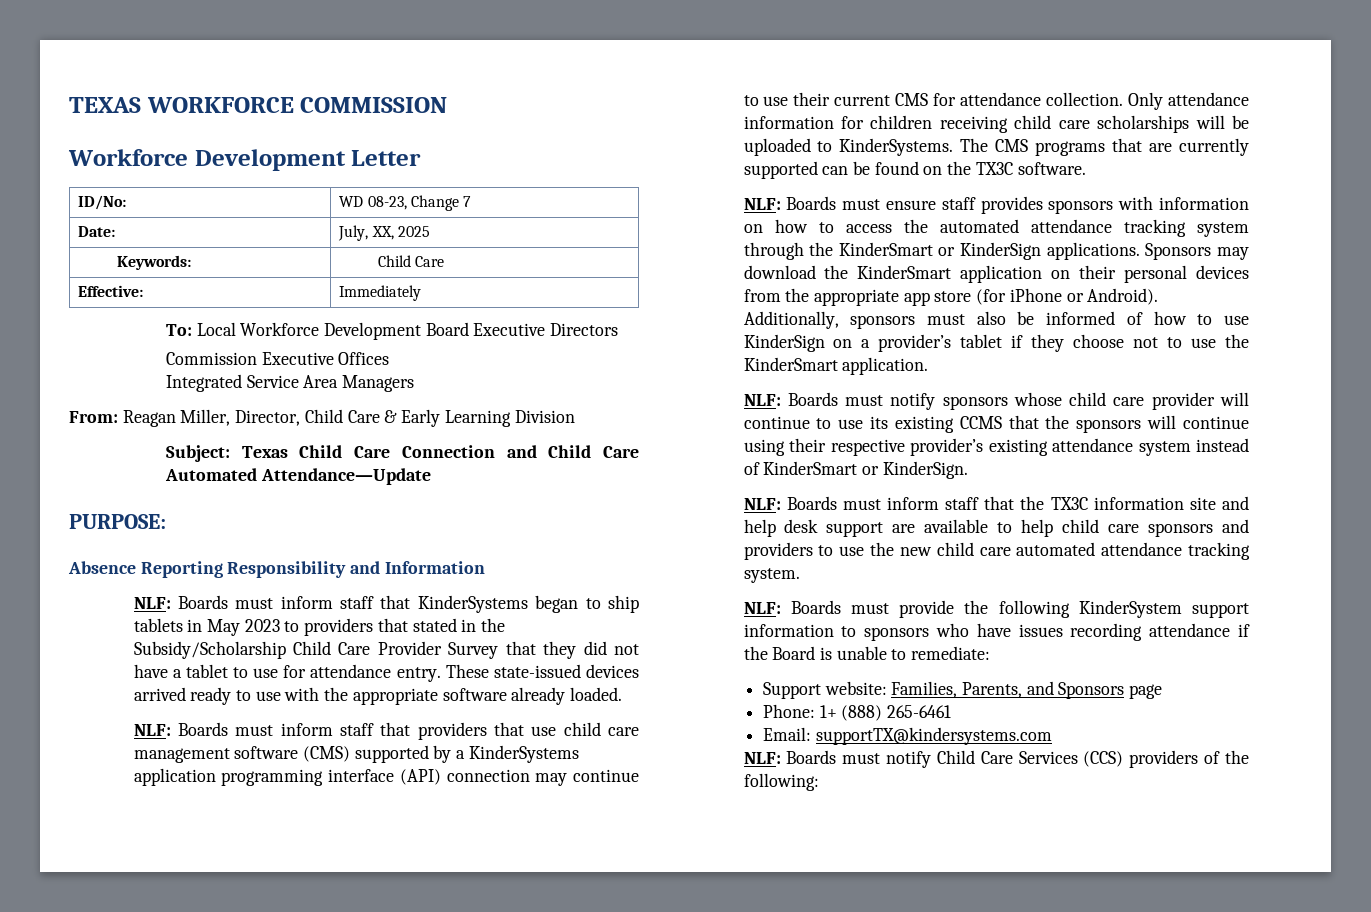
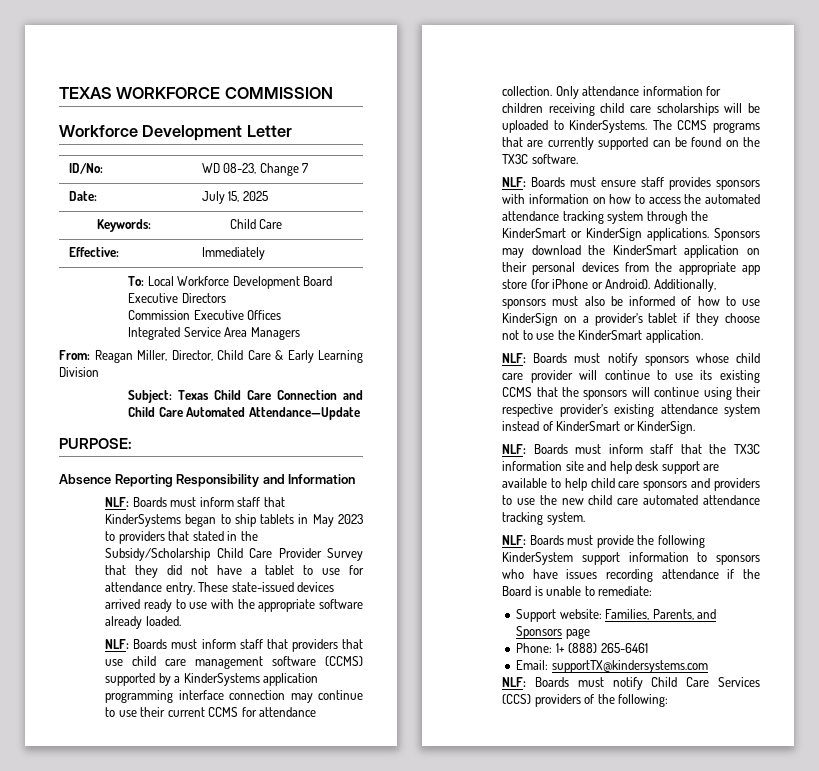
[338,225,394,241] July, XX, -> [201,191,240,204] July 15,
[302,746,350,762] (CMS) -> [324,656,363,666] (CCMS)
[399,769,441,785] (API) -> (224, 695) none
[895,93,929,106] CMS -> [208,707,239,717] CCMS
[995,139,1029,152] CMS -> [677,120,708,130] CCMS

